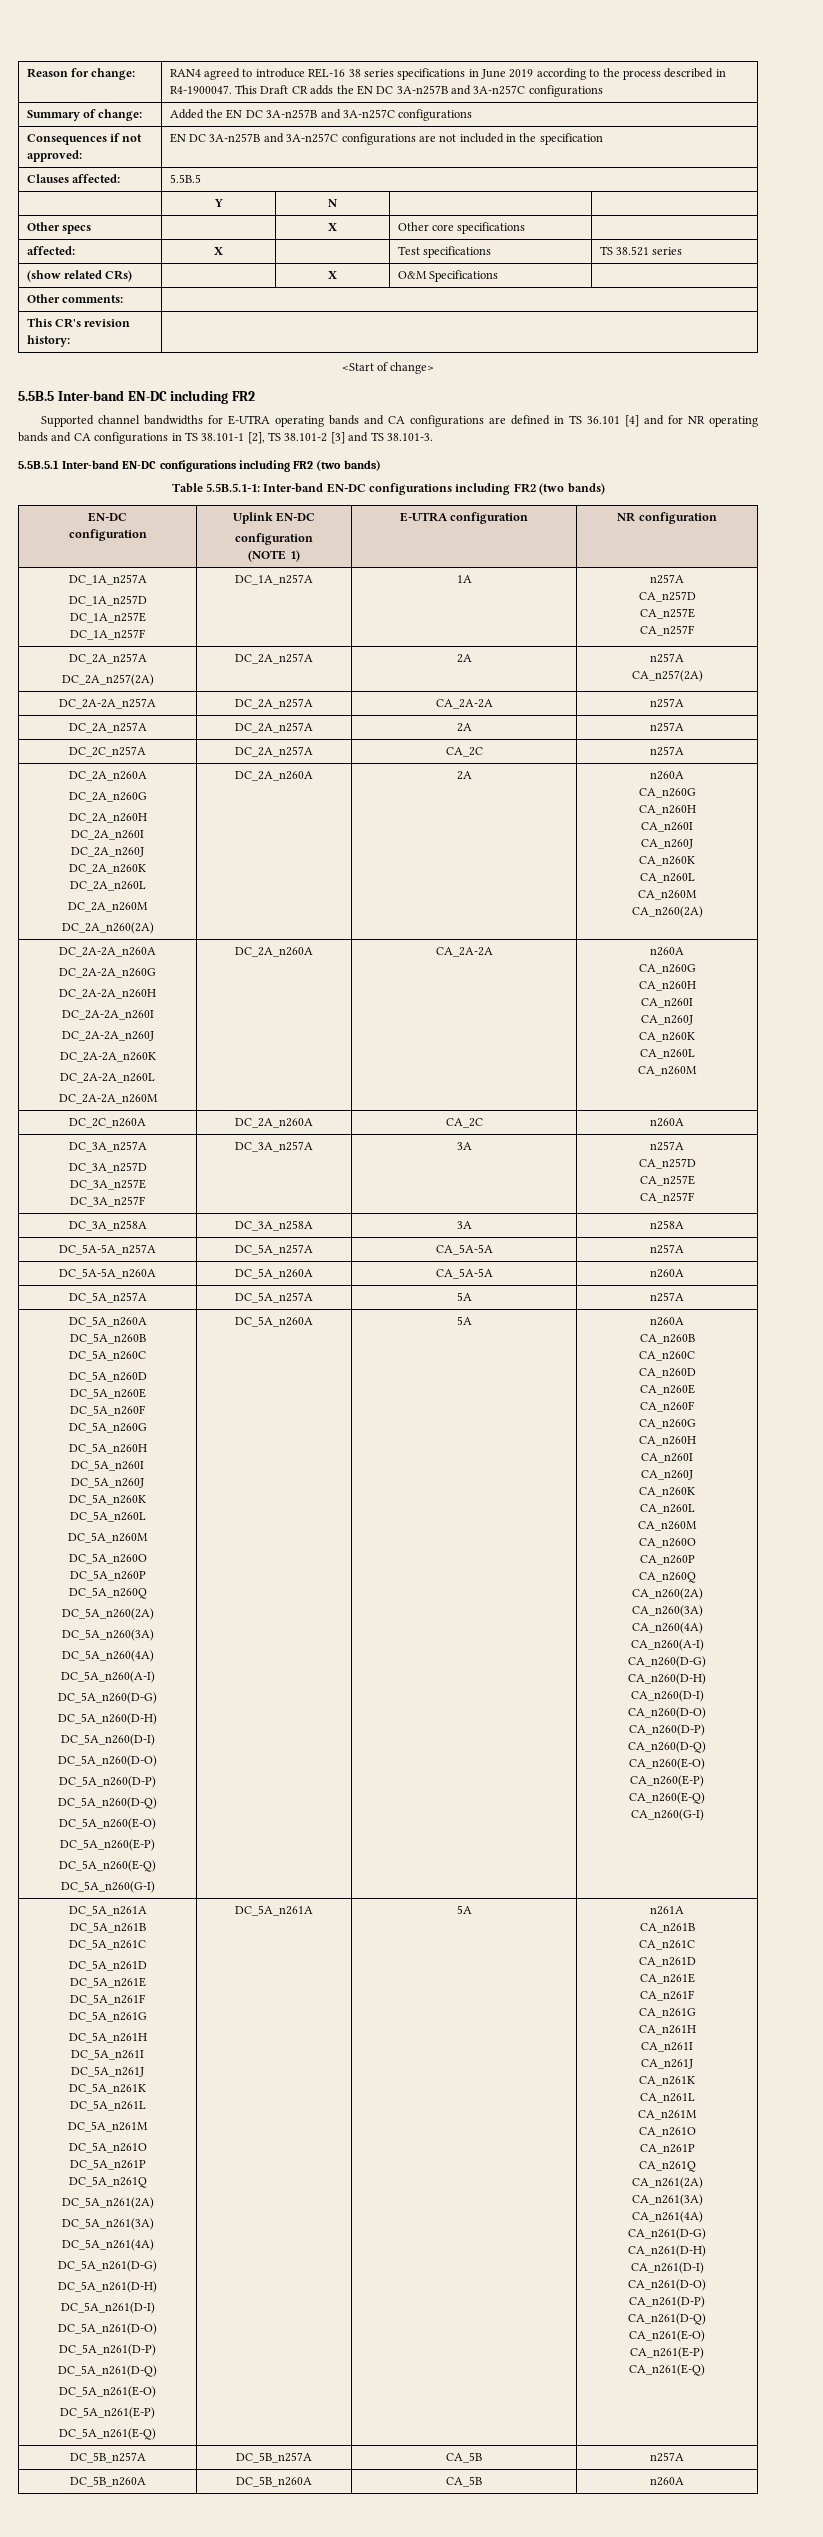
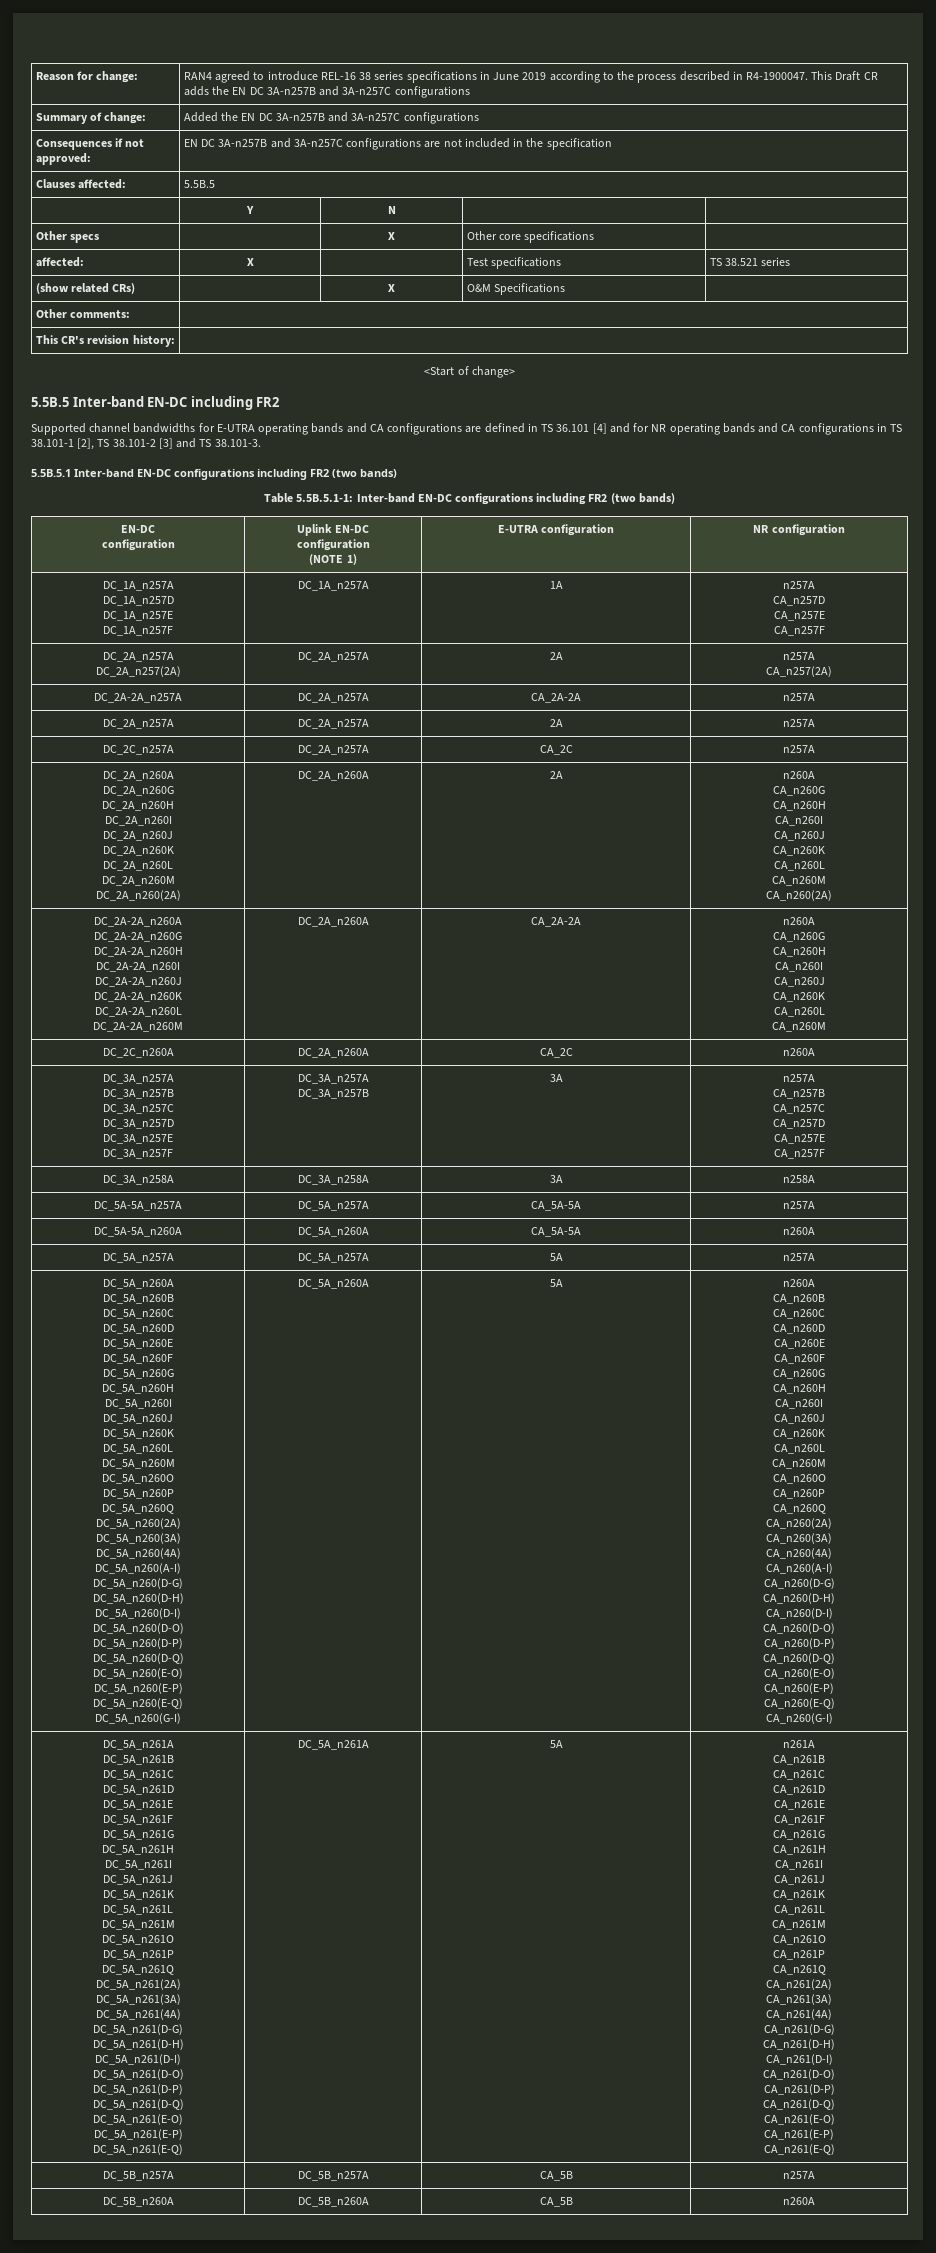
(147, 1146) none -> [102,1089,174,1099] [102,1104,174,1114] // DC_3A_n257B // DC_3A_n257C
(313, 1146) none -> [297,1089,369,1099] // DC_3A_n257B
(684, 1146) none -> [773,1089,825,1099] [773,1104,825,1114] // CA_n257B // CA_n257C

